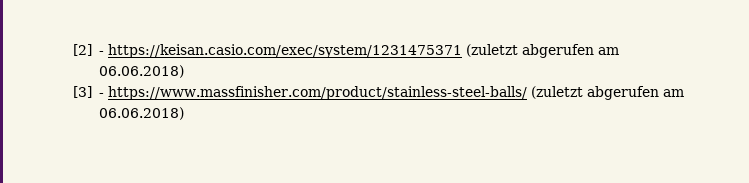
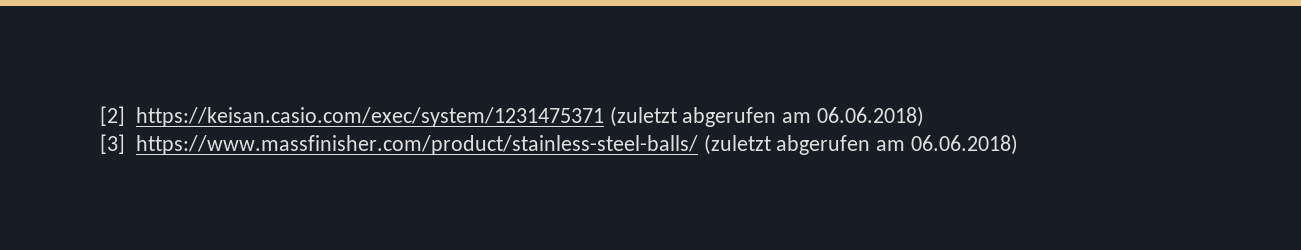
[98,51,104,55] - -> (125, 116) none
[98,93,104,97] - -> (125, 144) none

